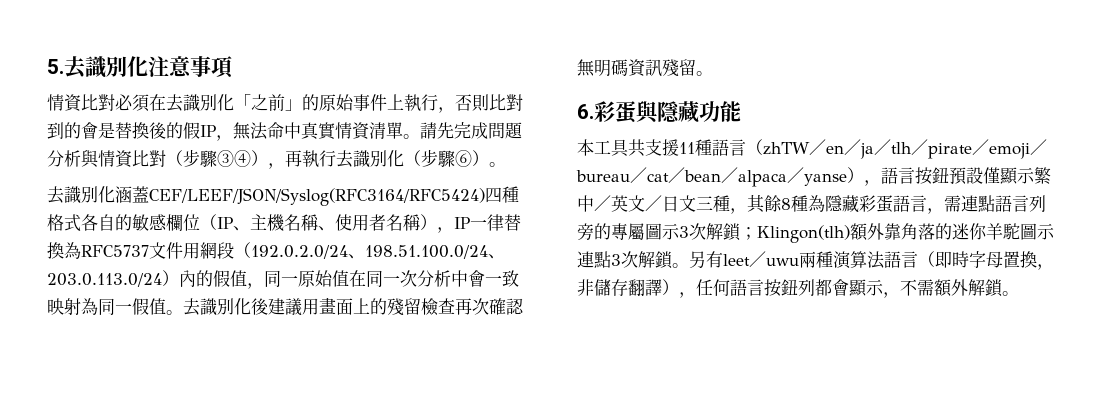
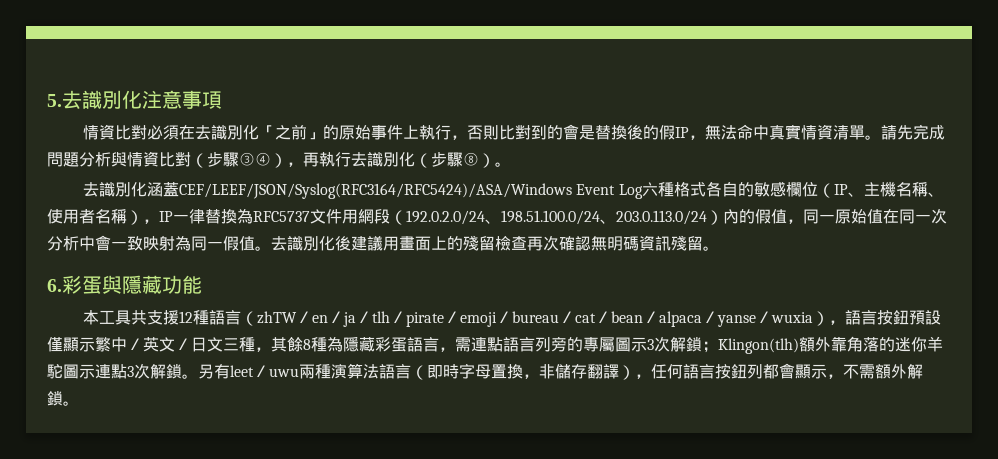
[455,150,472,167] ⑥ -> [463,152,479,166] ⑧
[149,187,502,206] CEF/LEEF/JSON/Syslog(RFC3164/RFC5424)四 -> [178,182,658,199] CEF/LEEF/JSON/Syslog(RFC3164/RFC5424)/ASA/Windows Event Log六
[679,142,695,154] 11 -> [178,311,193,323] 12
(847, 179) none -> [755,311,813,323] ／wuxia

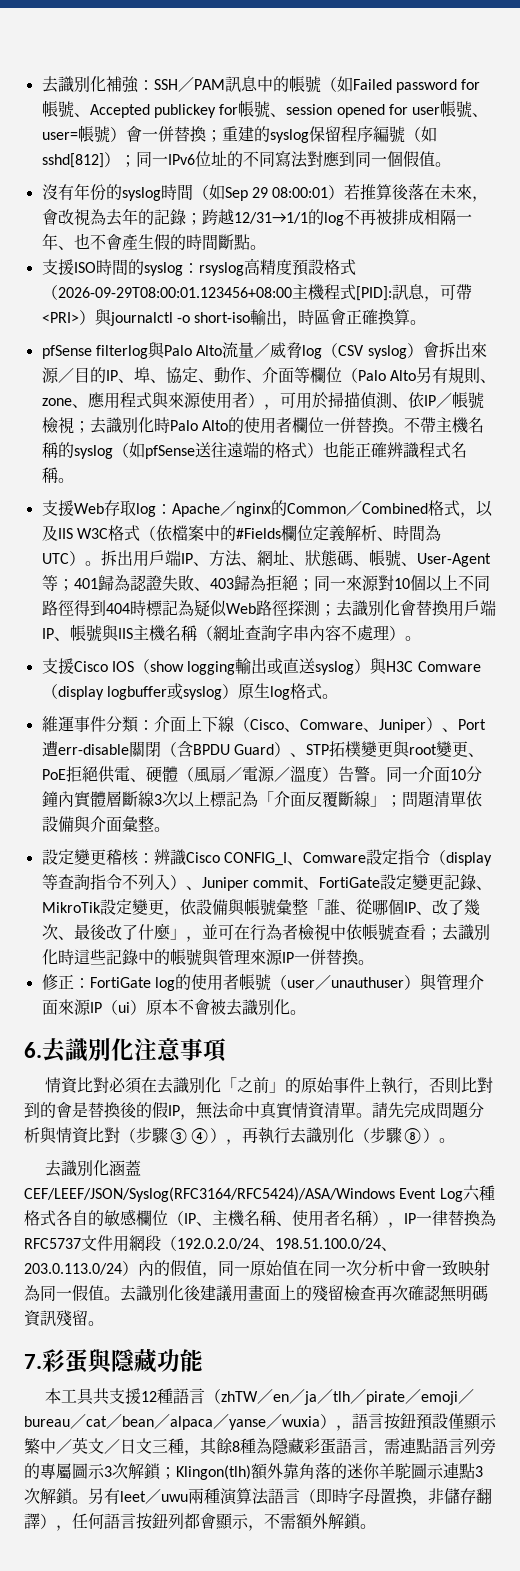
[47,94,62,107] 5. -> [41,75,481,93] [41,100,489,118] [41,125,437,143] [41,150,451,168] [41,183,489,202] [41,208,472,226] [41,233,266,250] [41,258,356,276] [41,284,472,302] [41,309,427,327] [41,342,487,359] [41,367,496,384] [41,391,484,410] [41,417,484,434] [41,441,467,459] [41,467,74,484] [41,500,493,518] [41,525,441,542] [41,549,491,567] [41,575,490,592] [41,599,496,617] [41,624,421,642] [41,658,481,675] [41,683,338,700] [41,716,486,733] [41,740,484,758] [41,766,482,783] [41,791,482,808] [41,815,170,833] [41,849,492,866] [41,874,492,891] [41,898,480,917] [41,923,490,942] [41,948,374,966] [41,973,484,991] [41,999,306,1016] [24,1042,42,1058] 去識別化補強：SSH／PAM訊息中的帳號（如Failed password for帳號、Accepted publickey for帳號、session opened for user帳號、user=帳號）會一併替換；重建的syslog保留程序編號（如sshd[812]）；同一IPv6位址的不同寫法對應到同一個假值。 // 沒有年份的syslog時間（如Sep 29 08:00:01）若推算後落在未來，會改視為去年的記錄；跨越12/31→1/1的log不再被排成相隔一年、也不會產生假的時間斷點。 // 支援ISO時間的syslog：rsyslog高精度預設格式（2026-09-29T08:00:01.123456+08:00主機程式[PID]:訊息，可帶<PRI>）與journalctl -o short-iso輸出，時區會正確換算。 // pfSense filterlog與Palo Alto流量／威脅log（CSV syslog）會拆出來源／目的IP、埠、協定、動作、介面等欄位（Palo Alto另有規則、zone、應用程式與來源使用者），可用於掃描偵測、依IP／帳號檢視；去識別化時Palo Alto的使用者欄位一併替換。不帶主機名稱的syslog（如pfSense送往遠端的格式）也能正確辨識程式名稱。 // 支援Web存取log：Apache／nginx的Common／Combined格式，以及IIS W3C格式（依檔案中的#Fields欄位定義解析、時間為UTC）。拆出用戶端IP、方法、網址、狀態碼、帳號、User-Agent等；401歸為認證失敗、403歸為拒絕；同一來源對10個以上不同路徑得到404時標記為疑似Web路徑探測；去識別化會替換用戶端IP、帳號與IIS主機名稱（網址查詢字串內容不處理）。 // 支援Cisco IOS（show logging輸出或直送syslog）與H3C Comware（display logbuffer或syslog）原生log格式。 // 維運事件分類：介面上下線（Cisco、Comware、Juniper）、Port遭err-disable關閉（含BPDU Guard）、STP拓樸變更與root變更、PoE拒絕供電、硬體（風扇／電源／溫度）告警。同一介面10分鐘內實體層斷線3次以上標記為「介面反覆斷線」；問題清單依設備與介面彙整。 // 設定變更稽核：辨識Cisco CONFIG_I、Comware設定指令（display等查詢指令不列入）、Juniper commit、FortiGate設定變更記錄、MikroTik設定變更，依設備與帳號彙整「誰、從哪個IP、改了幾次、最後改了什麼」，並可在行為者檢視中依帳號查看；去識別化時這些記錄中的帳號與管理來源IP一併替換。 // 修正：FortiGate log的使用者帳號（user／unauthuser）與管理介面來源IP（ui）原本不會被去識別化。 // 6.
[47,279,62,292] 6. -> [24,1354,42,1369] 7.

